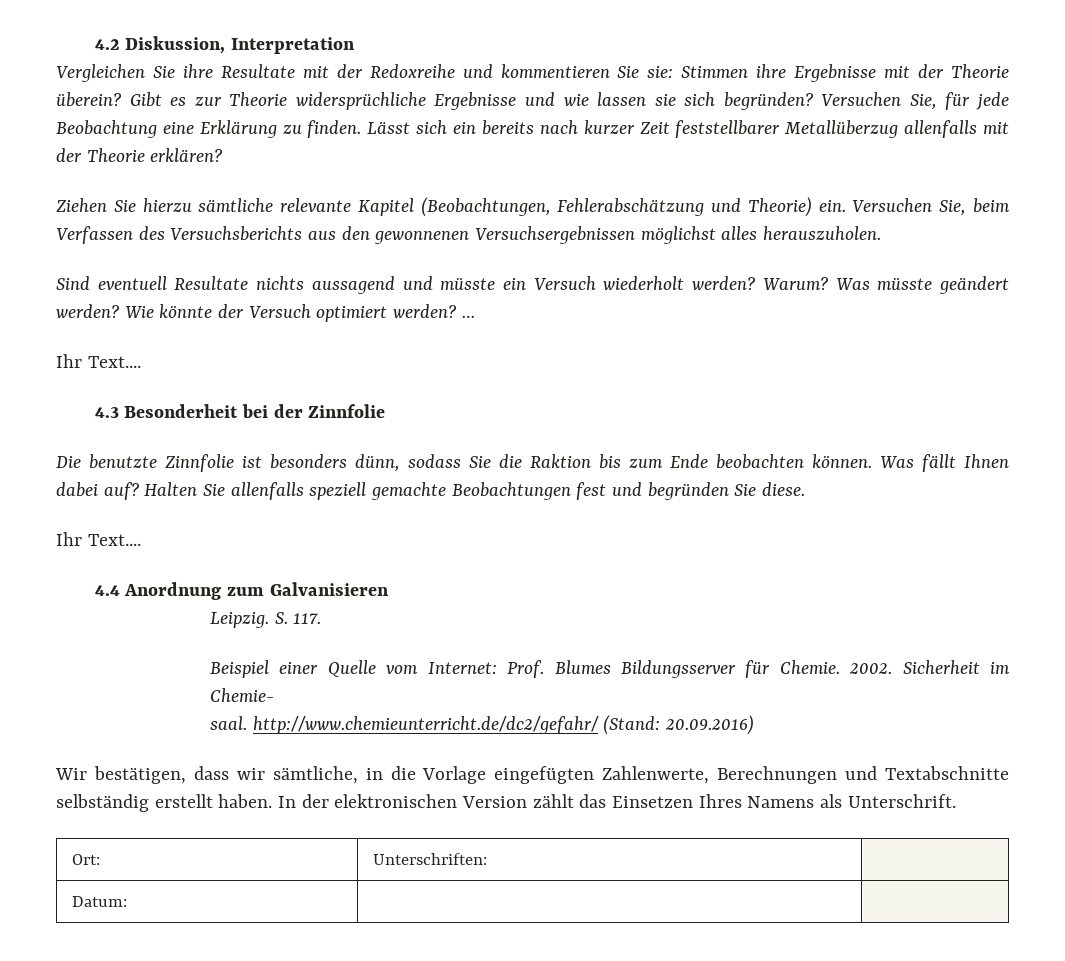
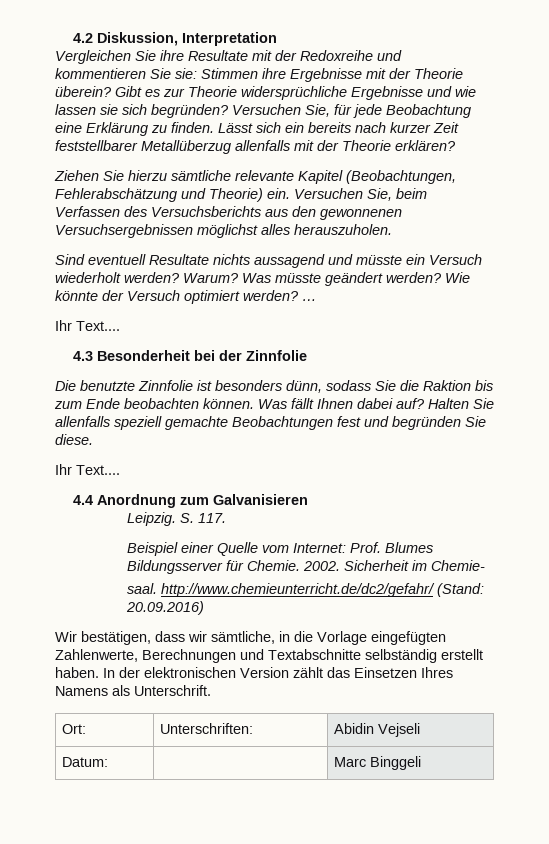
(488, 859) none -> [334,723,421,737] Abidin Vejseli
(128, 901) none -> [334,756,422,770] Marc Binggeli

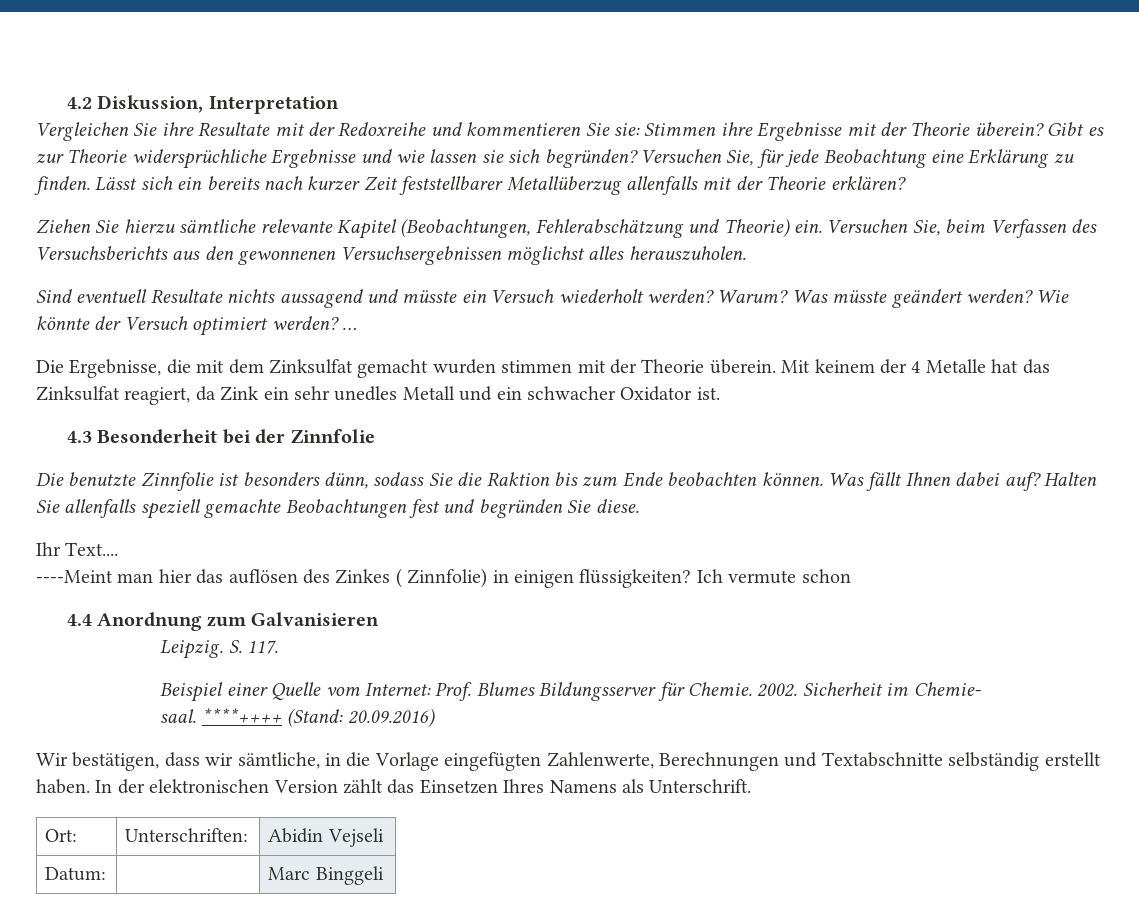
[55,320,120,331] Ihr Text.... -> [36,359,1050,378] [36,386,720,405] Die Ergebnisse, die mit dem Zinksulfat gemacht wurden stimmen mit der Theorie überein. Mit keinem der 4 Metalle hat das Zinksulfat reagiert, da Zink ein sehr unedles Metall und ein schwacher Oxidator ist.
(120, 470) none -> [36,568,851,588] // ----Meint man hier das auflösen des Zinkes ( Zinnfolie) in einigen flüssigkeiten? Ich vermute schon
[161,583,436,597] http://www.chemieunterricht.de/dc2/gefahr/ -> [201,708,282,723] ****++++

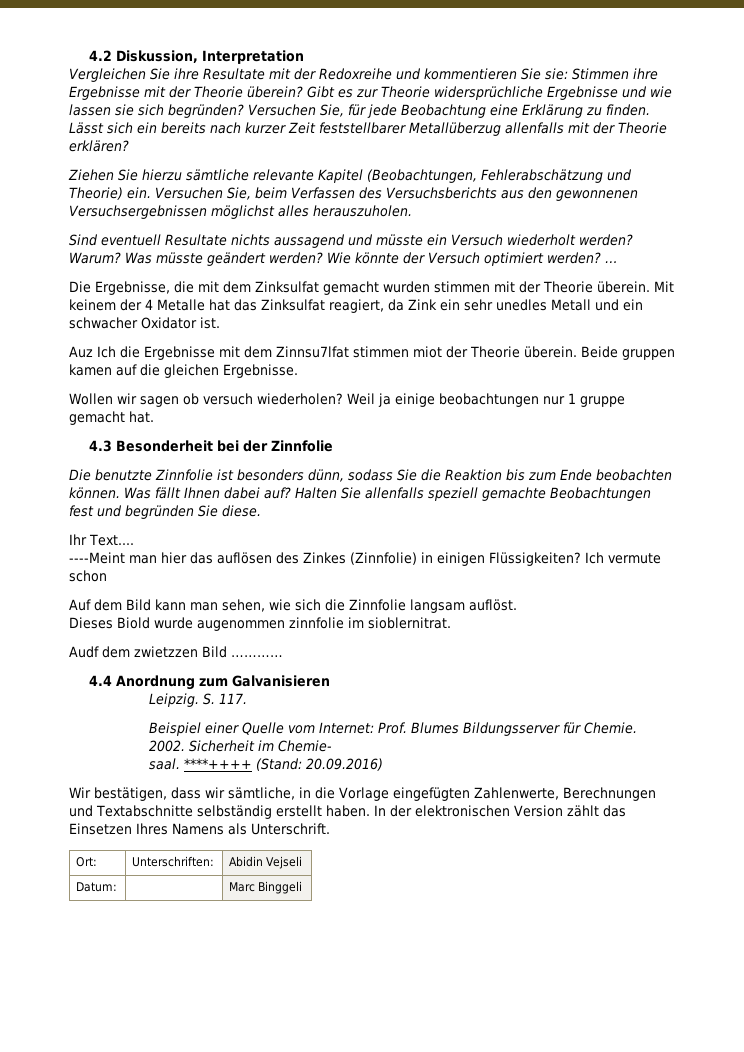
(720, 393) none -> [69,346,675,360] [69,364,298,378] [69,393,625,407] [69,411,154,425] // Auz Ich die Ergebnisse mit dem Zinnsu7lfat stimmen miot der Theorie überein. Beide gruppen kamen auf die gleichen Ergebnisse. // Wollen wir sagen ob versuch wiederholen? Weil ja einige beobachtungen nur 1 gruppe gemacht hat.
[486,472,550,486] Raktion -> [445,469,502,481] Reaktion
[395,568,488,588] ( Zinnfolie) -> [350,552,417,565] (Zinnfolie)
[579,569,692,588] flüssigkeiten? -> [489,552,581,566] Flüssigkeiten?
(851, 576) none -> [69,599,517,613] [69,617,451,631] [69,646,283,658] // Auf dem Bild kann man sehen, wie sich die Zinnfolie langsam auflöst. // Dieses Biold wurde augenommen zinnfolie im sioblernitrat. // Audf dem zwietzzen Bild …………

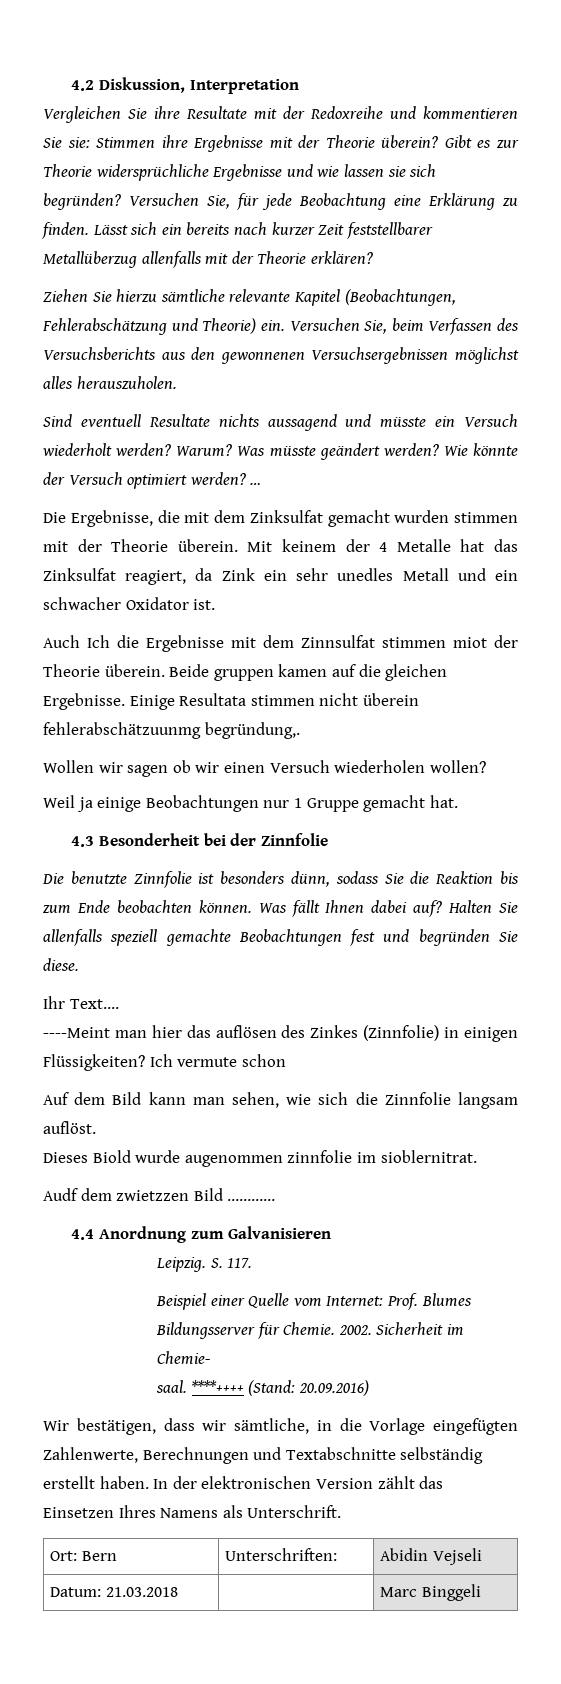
[69,346,93,358] Auz -> [43,635,80,648] Auch
[276,346,349,358] Zinnsu7lfat -> [301,635,375,648] Zinnsulfat
(298, 371) none -> [129,693,419,710] [43,722,300,739] Einige Resultata stimmen nicht überein fehlerabschätzuunmg begründung,.
[203,393,343,405] versuch wiederholen? -> [195,760,486,773] wir einen Versuch wiederholen wollen? //
[439,393,539,407] beobachtungen -> [145,795,259,812] Beobachtungen
[580,396,625,407] gruppe -> [306,798,359,812] Gruppe
(98, 862) none -> [81,1551,117,1561] Bern
(118, 887) none -> [105,1587,178,1597] 21.03.2018

